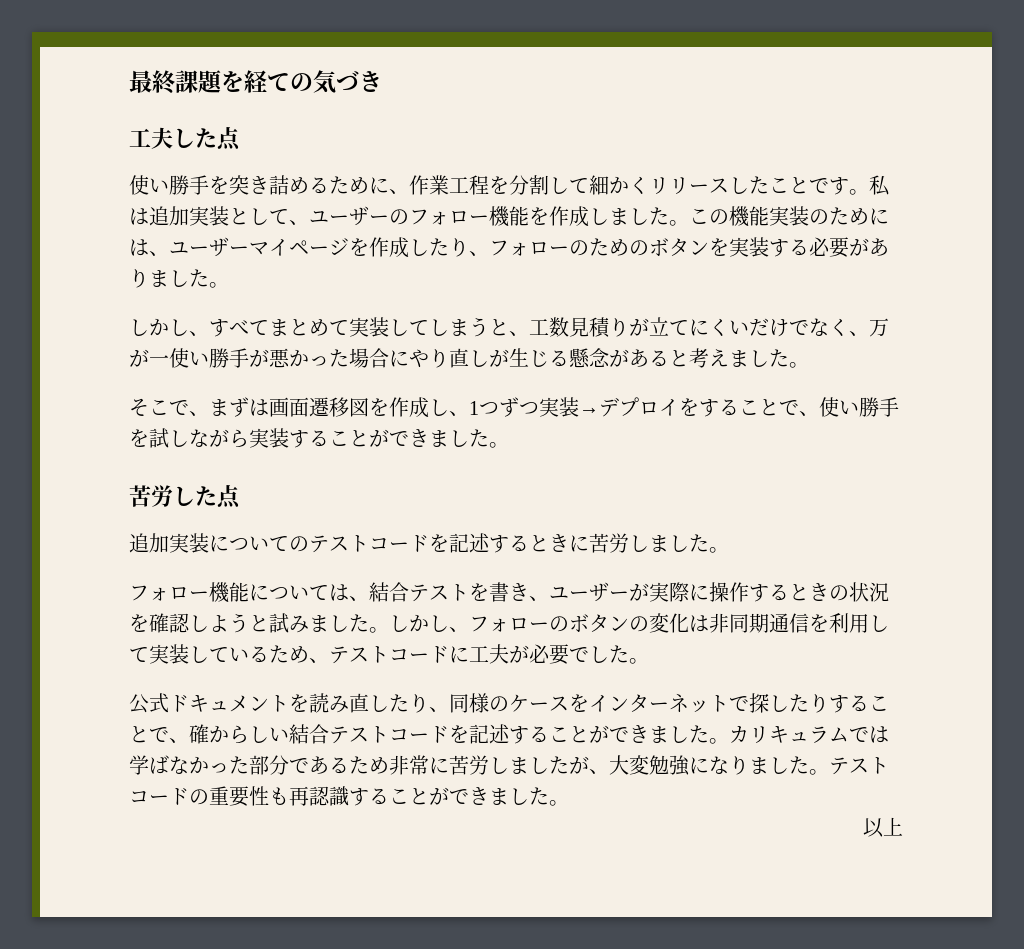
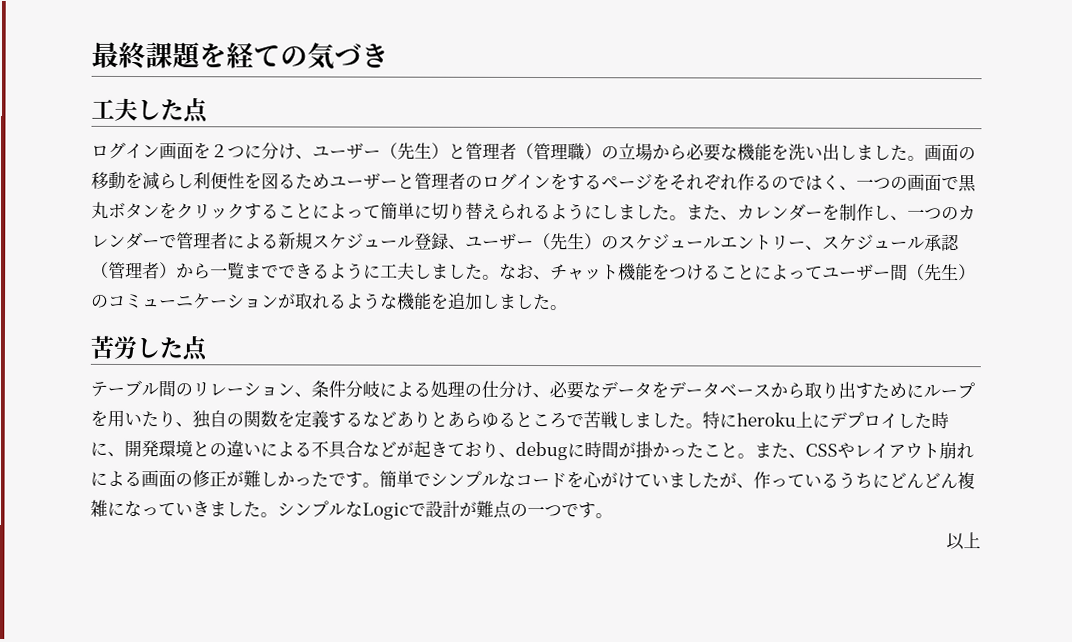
[129,175,890,196] [129,206,889,227] [129,237,889,258] [129,269,229,288] [129,317,889,338] [129,348,809,368] [129,397,899,418] [129,428,429,448] 使い勝手を突き詰めるために、作業工程を分割して細かくリリースしたことです。私は追加実装として、ユーザーのフォロー機能を作成しました。この機能実装のためには、ユーザーマイページを作成したり、フォローのためのボタンを実装する必要がありました。 // しかし、すべてまとめて実装してしまうと、工数見積りが立てにくいだけでなく、万が一使い勝手が悪かった場合にやり直しが生じる懸念があると考えました。 // そこで、まずは画面遷移図を作成し、1つずつ実装→デプロイをすることで、使い勝手を試しながら実装することができ -> [91,141,976,162] [91,171,977,193] [91,201,976,221] [91,231,960,252] [91,261,976,281] [91,292,500,310] ログイン画面を２つに分け、ユーザー（先生）と管理者（管理職）の立場から必要な機能を洗い出しました。画面の移動を減らし利便性を図るためユーザーと管理者のログインをするページをそれぞれ作るのではく、一つの画面で黒丸ボタンをクリックすることによって簡単に切り替えられるようにしました。また、カレンダーを制作し、一つのカレンダーで管理者による新規スケジュール登録、ユーザー（先生）のスケジュールエントリー、スケジュール承認（管理者）から一覧までできるように工夫しました。なお、チャット機能をつけることによってユーザー間（先生）のコミューニケーションが取れるような機能を追加し
[129,533,729,553] [129,582,889,603] [129,613,889,633] [129,644,649,665] [129,693,889,714] [129,724,889,744] [129,755,889,776] [129,786,549,807] 追加実装についてのテストコードを記述するときに苦労しました。 // フォロー機能については、結合テストを書き、ユーザーが実際に操作するときの状況を確認しようと試みました。しかし、フォローのボタンの変化は非同期通信を利用して実装しているため、テストコードに工夫が必要でした。 // 公式ドキュメントを読み直したり、同様のケースをインターネットで探したりすることで、確からしい結合テストコードを記述することができました。カリキュラムでは学ばなかった部分であるため非常に苦労しましたが、大変勉強になりました。テストコードの重要性も再認識することができました -> [90,379,975,400] [90,409,949,430] [90,439,974,461] [90,470,975,490] [90,499,596,520] テーブル間のリレーション、条件分岐による処理の仕分け、必要なデータをデータベースから取り出すためにループを用いたり、独自の関数を定義するなどありとあらゆるところで苦戦しました。特にheroku上にデプロイした時に、開発環境との違いによる不具合などが起きており、debugに時間が掛かったこと。また、CSSやレイアウト崩れによる画面の修正が難しかったです。簡単でシンプルなコードを心がけていましたが、作っているうちにどんどん複雑になっていきました。シンプルなLogicで設計が難点の一つです

